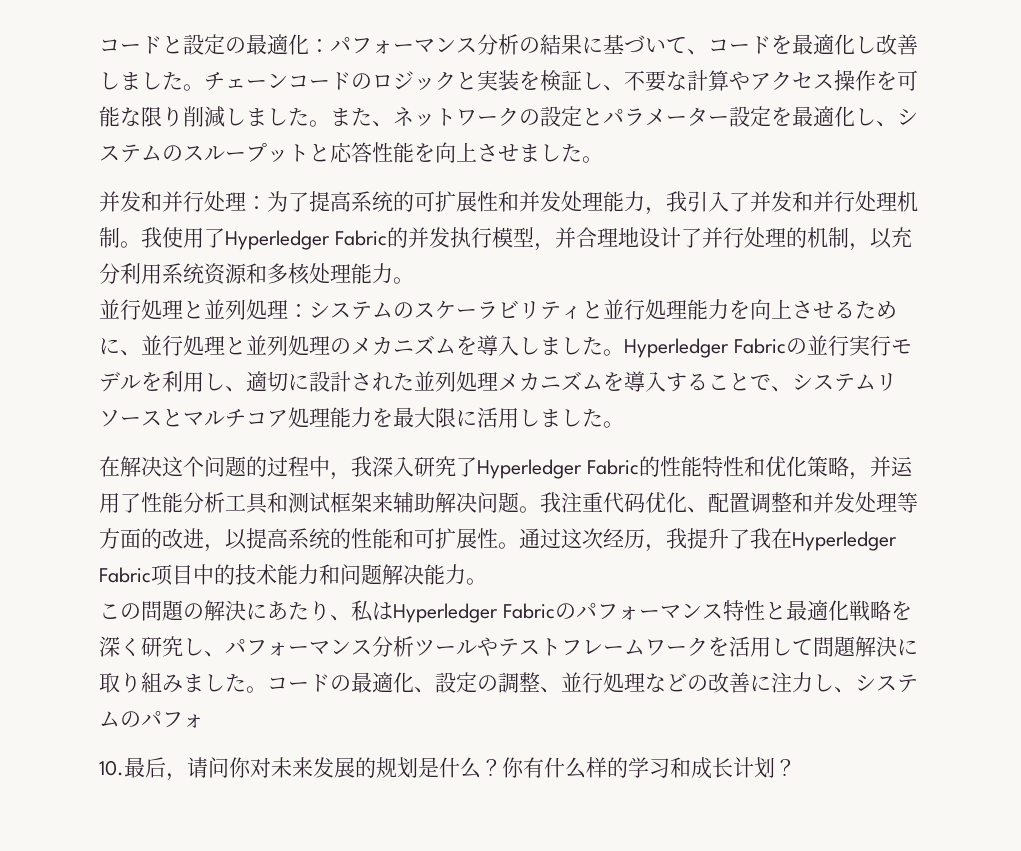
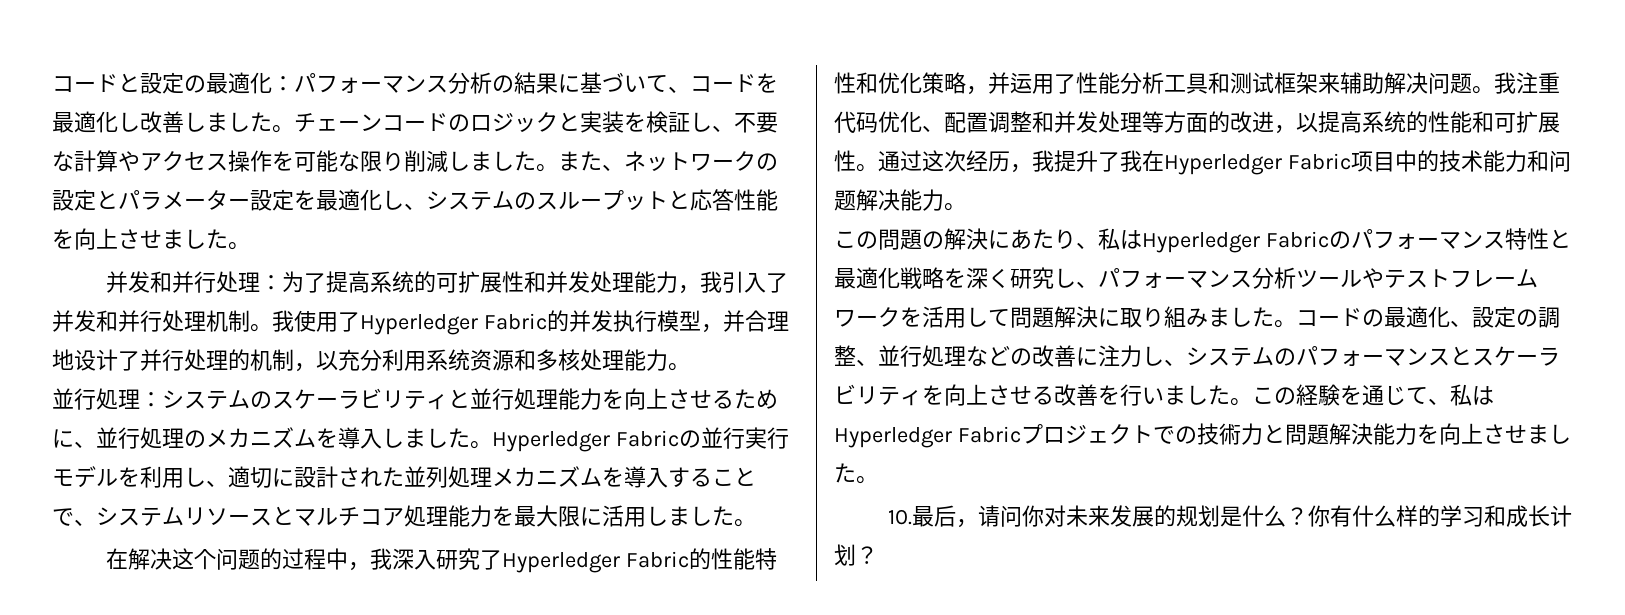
[183,299,288,320] と並列処理 -> (140, 399) none
[225,335,330,356] と並列処理 -> (184, 438) none
(204, 721) none -> [1362,346,1560,366] [834,384,1494,406] [834,423,1571,448] [834,463,878,484] ーマンスとスケーラビリティを向上させる改善を行いました。この経験を通じて、私はHyperledger Fabricプロジェクトでの技術力と問題解決能力を向上させました。

